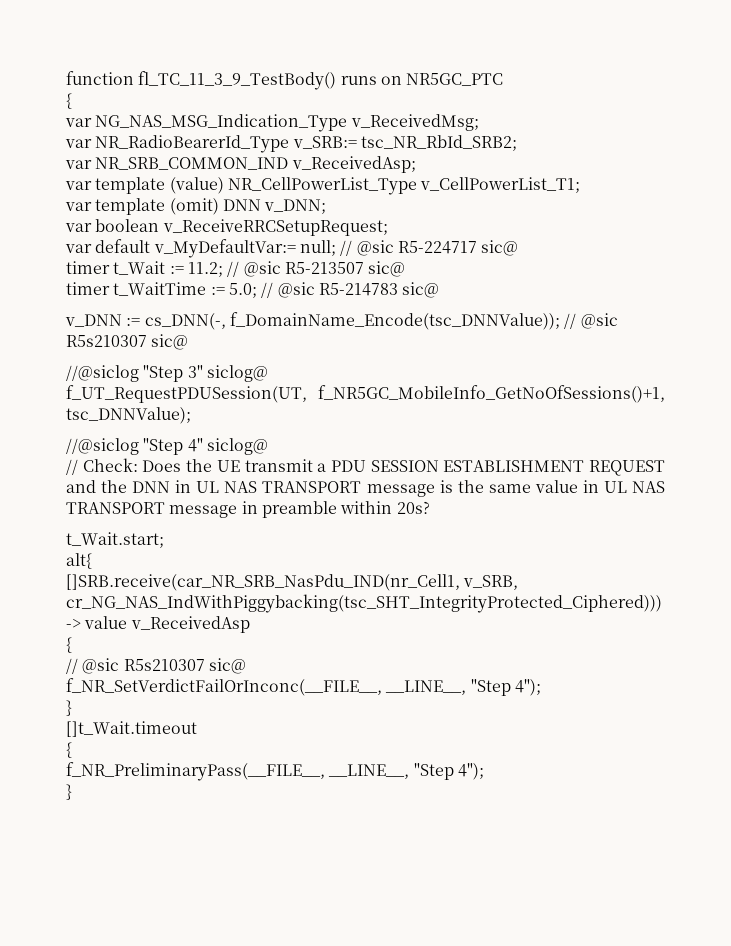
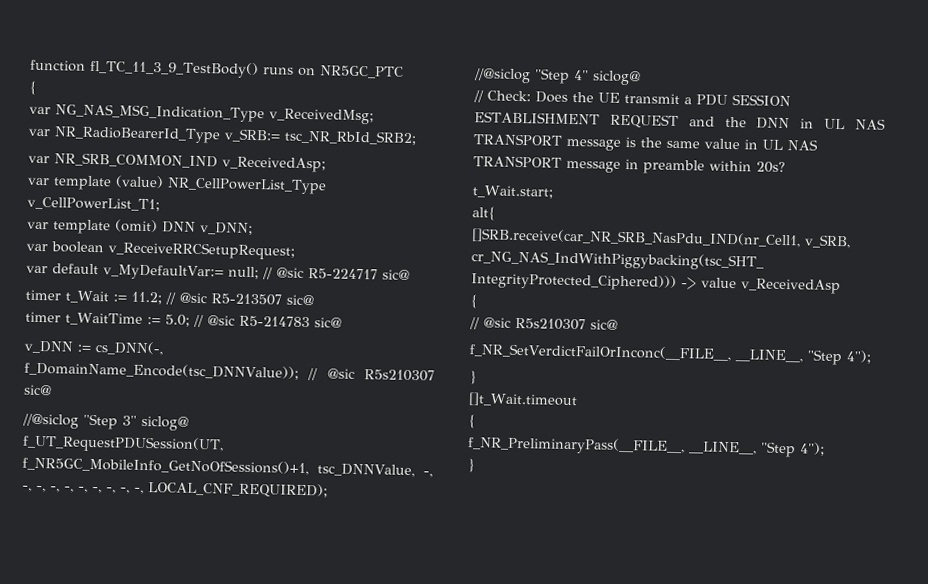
[66,407,191,424] tsc_DNNValue); -> [317,463,433,478] [22,481,328,499] tsc_DNNValue, -, -, -, -, -, -, -, -, -, -, LOCAL_CNF_REQUIRED);

